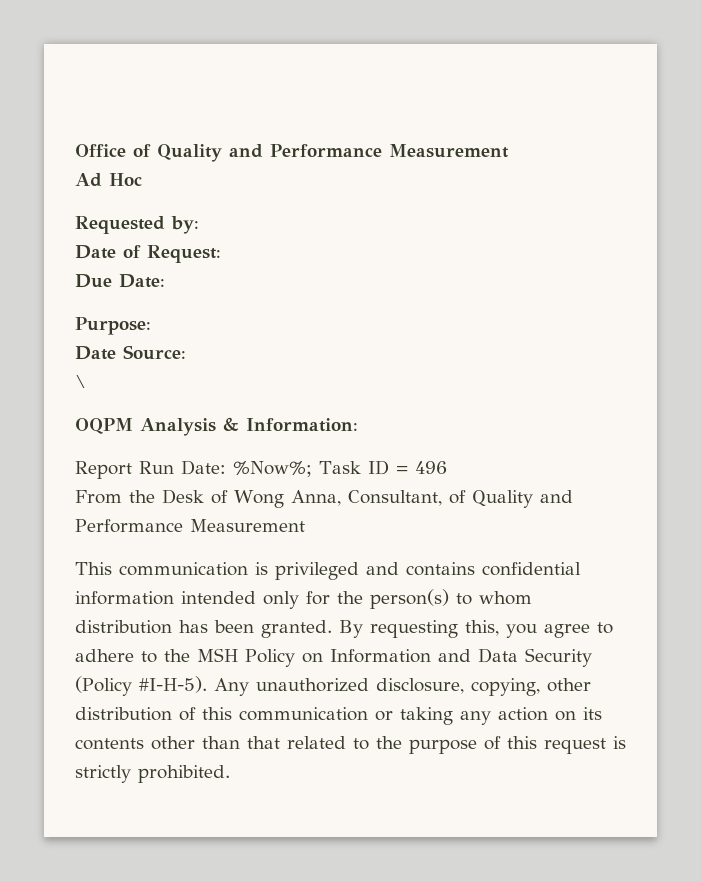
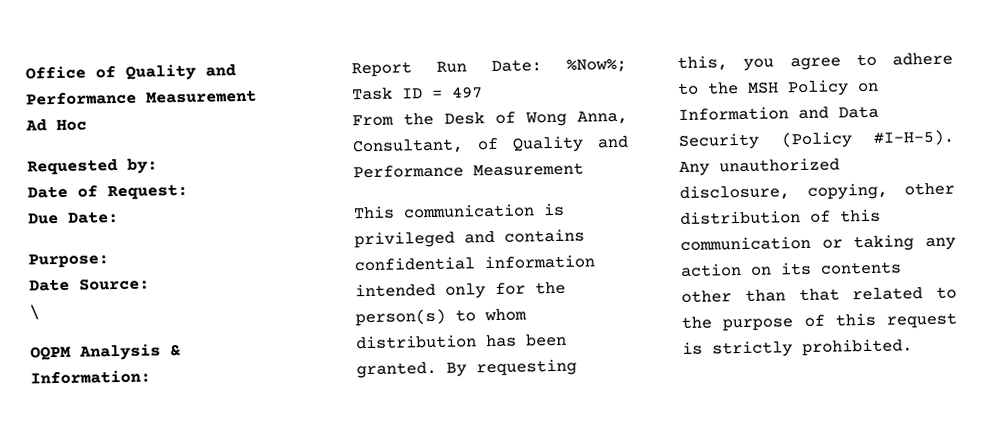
[414,461,447,474] 496 -> [451,86,483,99] 497

